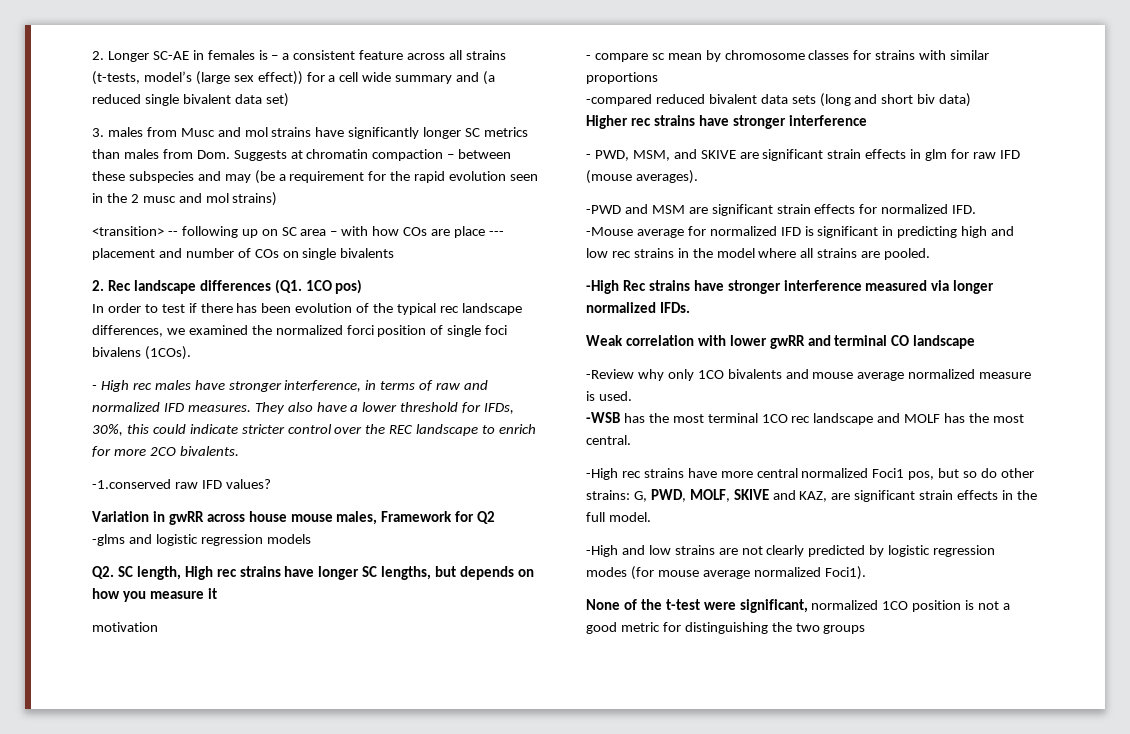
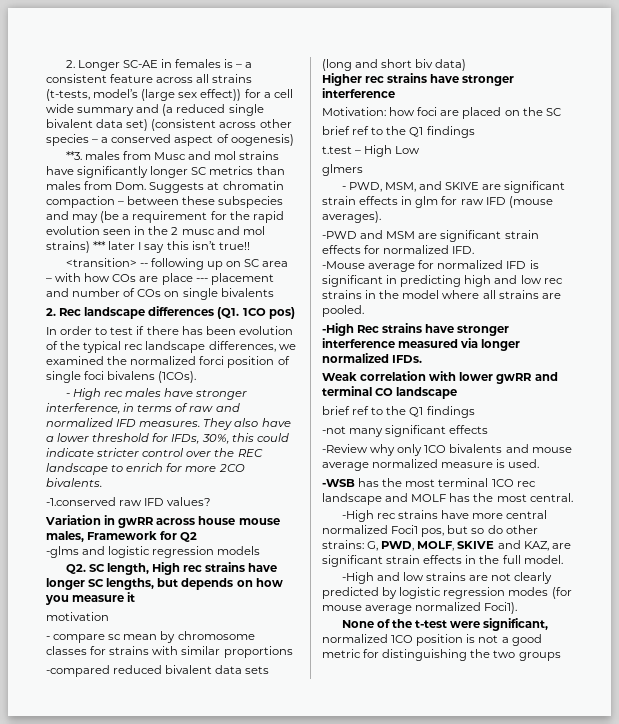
[92,128,104,137] // 3. -> [151,119,292,131] [46,134,294,146] [65,151,82,160] (consistent across other species – a conserved aspect of oogenesis) // **3.
(278, 199) none -> [93,241,250,253] *** later I say this isn’t true!!
(867, 120) none -> [322,107,561,119] [322,126,475,138] [322,145,421,157] [322,164,363,176] // Motivation: how foci are placed on the SC // brief ref to the Q1 findings // t.test – High Low // glmers
(976, 342) none -> [322,406,475,418] [322,425,489,437] // brief ref to the Q1 findings // -not many significant effects

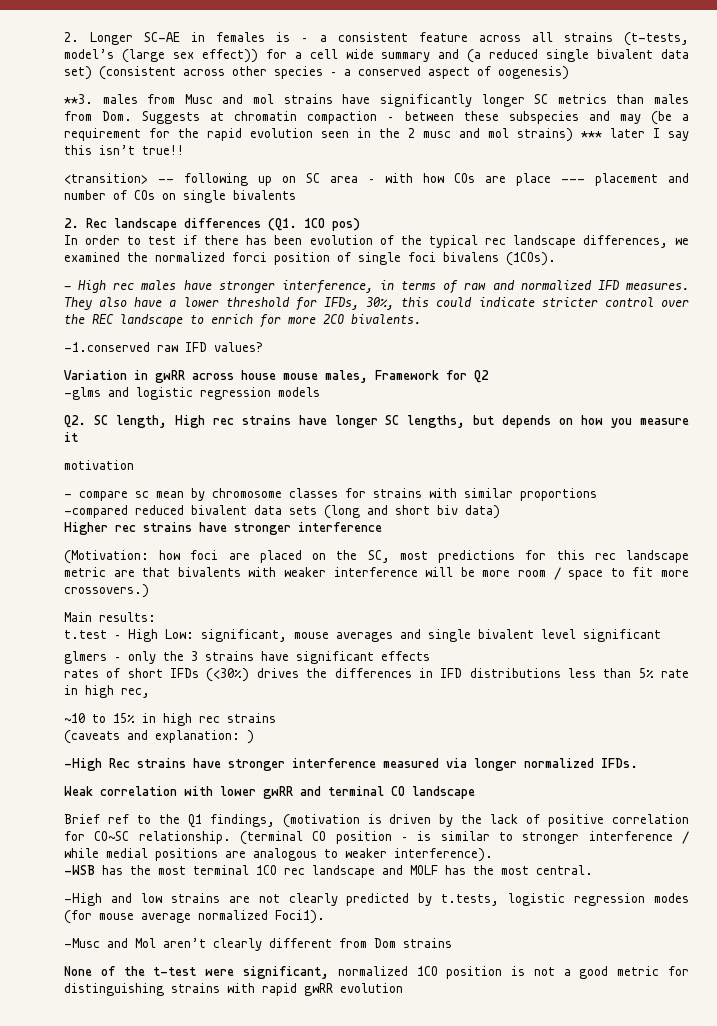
[322,107,386,116] Motivation: -> [64,550,149,564] (Motivation:
[545,108,561,116] [322,126,475,138] [322,145,421,157] [322,164,363,176] [341,181,566,193] [322,196,553,208] [322,211,381,223] [322,230,539,242] [322,245,475,254] [322,260,539,272] [322,275,563,287] [322,290,561,299] [322,305,364,317] SC // brief ref to the Q1 findings // t.test – High Low // glmers // - PWD, MSM, and SKIVE are significant strain effects in glm for raw IFD (mouse averages). // -PWD and MSM are significant strain effects for normalized IFD. // -Mouse average for normalized IFD is significant in predicting high and low rec strains in the model where all strains are pooled. -> [367,550,689,563] [64,567,690,580] [64,584,149,598] [64,612,156,622] [64,629,661,642] [64,651,430,664] [64,668,689,682] [64,685,150,698] [64,713,276,726] [64,730,254,744] SC, most predictions for this rec landscape metric are that bivalents with weaker interference will be more room / space to fit more crossovers.) // Main results: // t.test – High Low: significant, mouse averages and single bivalent level significant // glmers – only the 3 strains have significant effects // rates of short IFDs (<30%) drives the differences in IFD distributions less than 5% rate in high rec, // ~10 to 15% in high rec strains // (caveats and explanation: )
[322,406,475,418] [322,425,489,437] [322,444,572,456] [322,459,540,471] brief ref to the Q1 findings // -not many significant effects // -Review why only 1CO bivalents and mouse average normalized measure is used. -> [64,814,690,828] [64,831,689,845] [64,848,493,862] Brief ref to the Q1 findings, (motivation is driven by the lack of positive correlation for CO~SC relationship. (terminal CO position – is similar to stronger interference / while medial positions are analogous to weaker interference).
[341,510,548,522] [322,525,538,537] [322,540,571,551] [322,555,563,567] // -High rec strains have more central normalized Foci1 pos, but so do other strains: G, PWD, MOLF, SKIVE and KAZ, are significant strain effects in the full model. -> (593, 870) none
(398, 593) none -> [441,894,500,906] t.tests,
(518, 608) none -> [64,938,452,951] // -Musc and Mol aren’t clearly different from Dom strains
[470,649,561,661] the two groups -> [171,983,403,996] strains with rapid gwRR evolution

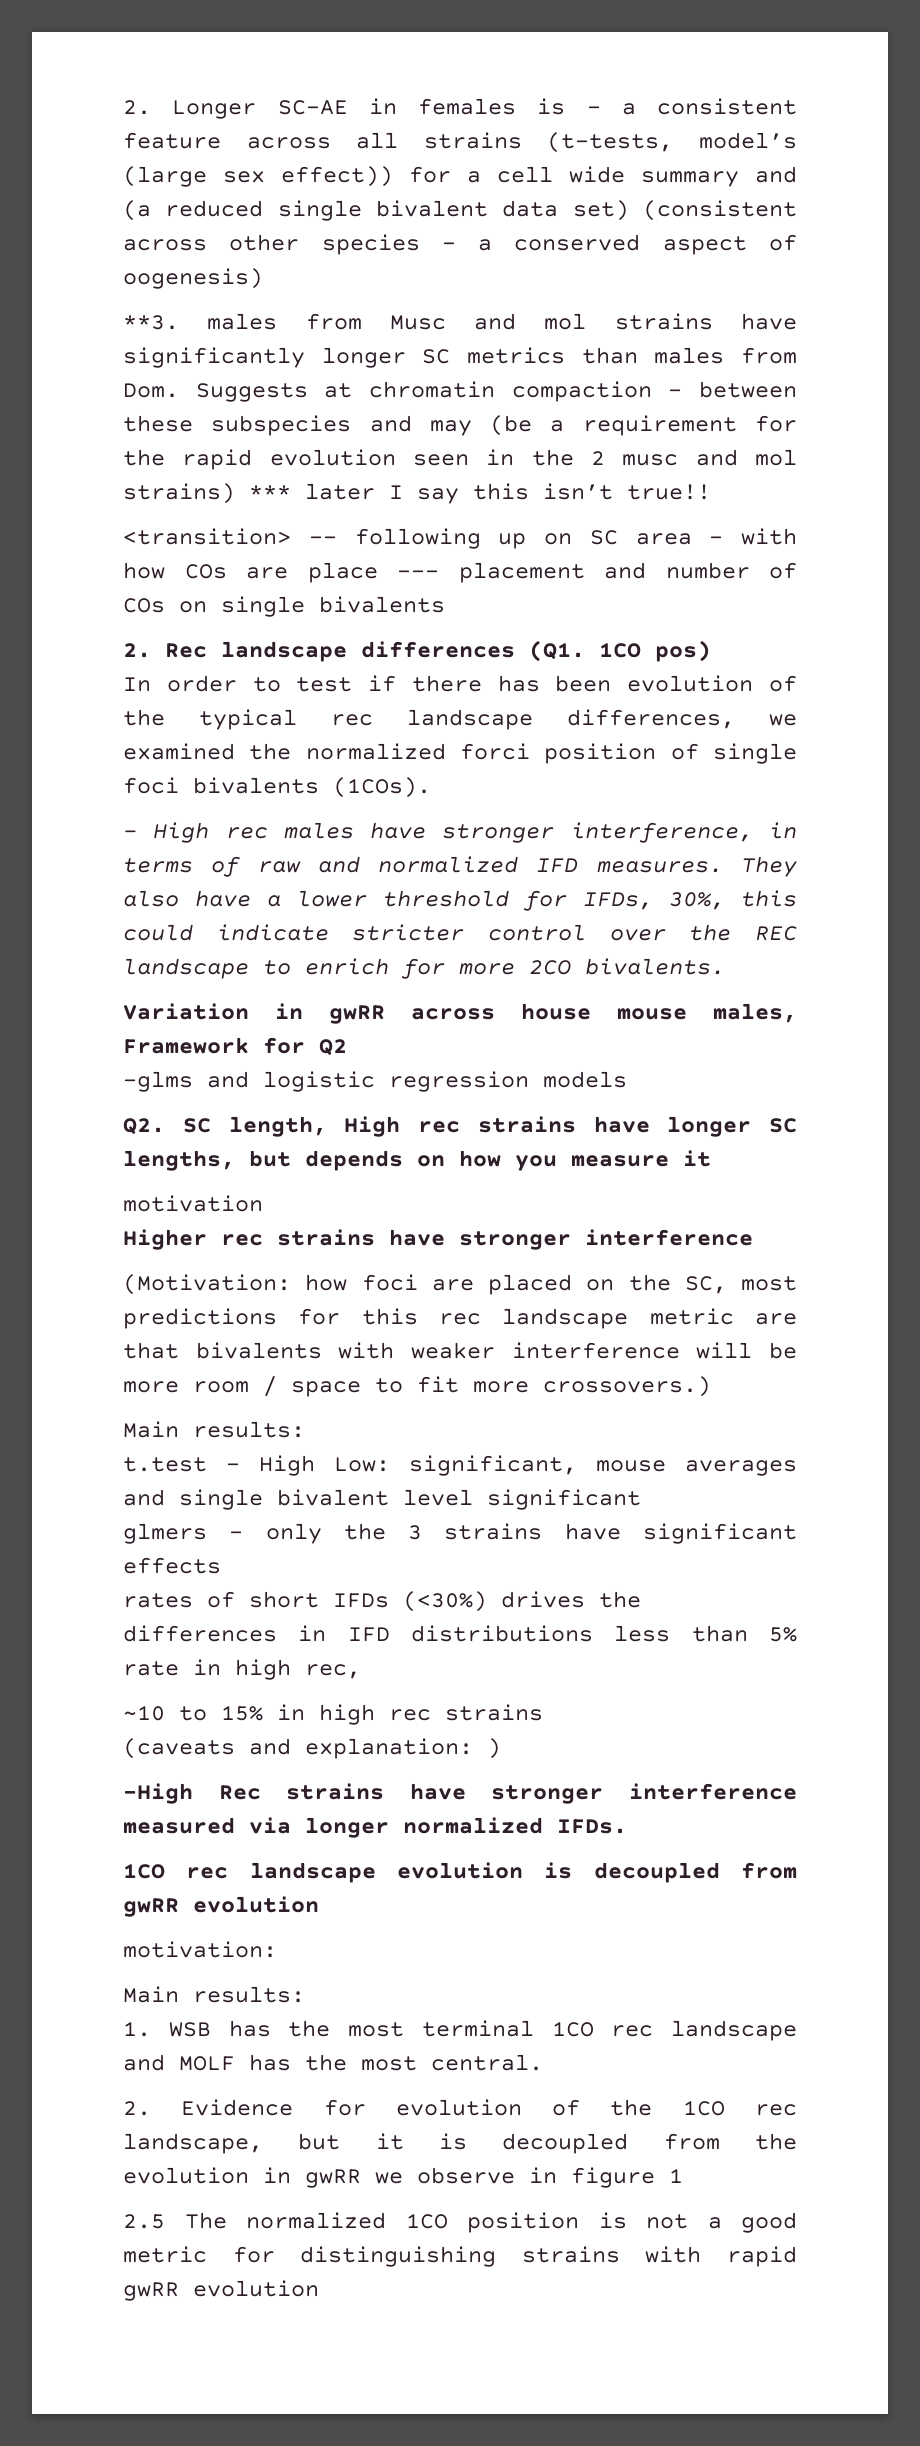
[443,252,499,262] bivalens -> [193,777,319,794] bivalents
[64,342,263,352] // -1.conserved raw IFD values? -> (725, 966) none
[64,488,597,501] [64,505,500,519] // - compare sc mean by chromosome classes for strains with similar proportions // -compared reduced bivalent data sets (long and short biv data) -> (263, 1203) none
[64,786,475,799] [64,814,690,828] [64,831,689,845] [64,848,493,862] [64,865,95,875] Weak correlation with lower gwRR and terminal CO landscape // Brief ref to the Q1 findings, (motivation is driven by the lack of positive correlation for CO~SC relationship. (terminal CO position – is similar to stronger interference / while medial positions are analogous to weaker interference). // -WSB -> [123,1862,797,1883] [123,1896,319,1917] [123,1941,277,1958] [123,1986,305,2003] [123,2021,211,2037] 1CO rec landscape evolution is decoupled from gwRR evolution // motivation: // Main results: // 1. WSB
[64,893,690,906] [64,910,325,924] [64,938,452,951] [64,966,329,979] -High and low strains are not clearly predicted by t.tests, logistic regression modes (for mouse average normalized Foci1). // -Musc and Mol aren’t clearly different from Dom strains // None of the t-test were significant, -> [123,2099,797,2116] [123,2133,797,2154] [123,2167,683,2188] [123,2212,227,2229] 2. Evidence for evolution of the 1CO rec landscape, but it is decoupled from the evolution in gwRR we observe in figure 1 // 2.5 The

